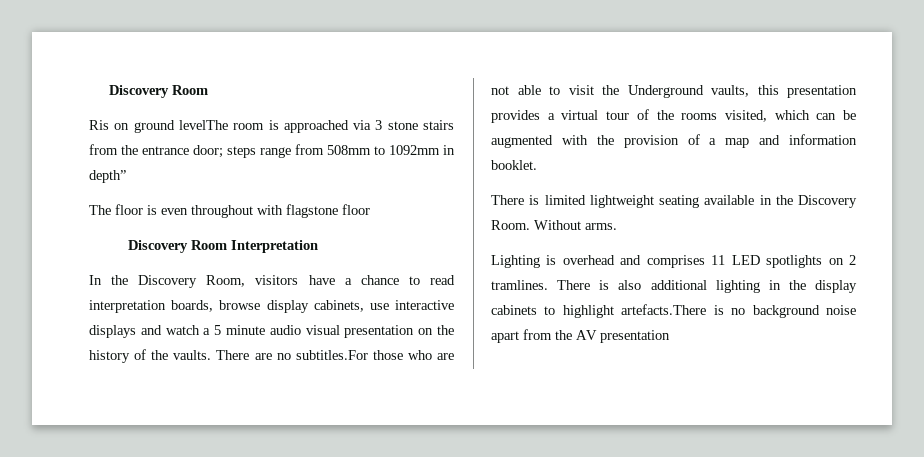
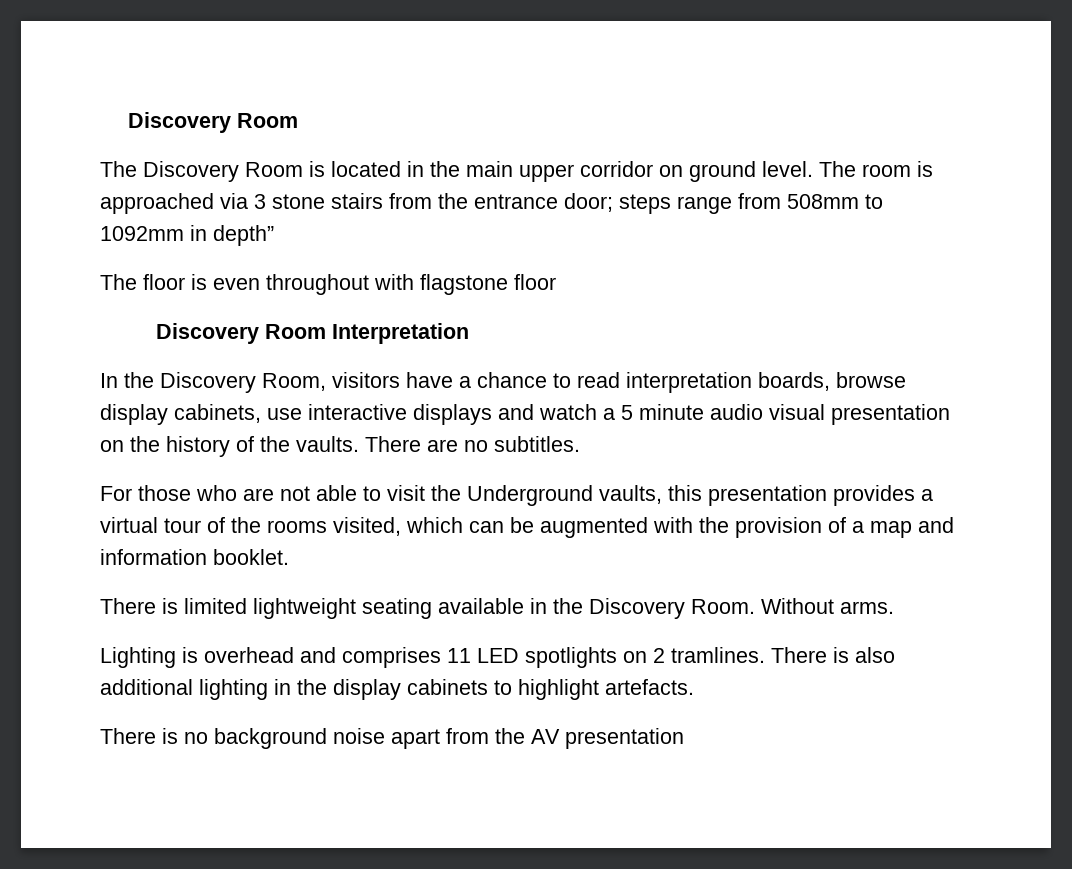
[89,120,228,133] Ris on ground levelThe -> [100,161,856,182] The Discovery Room is located in the main upper corridor on ground level. The
[295,350,368,360] subtitles.For -> [494,436,580,452] [100,486,132,501] subtitles. // For
[621,304,707,315] artefacts.There -> [605,679,694,695] [100,728,156,744] artefacts. // There

